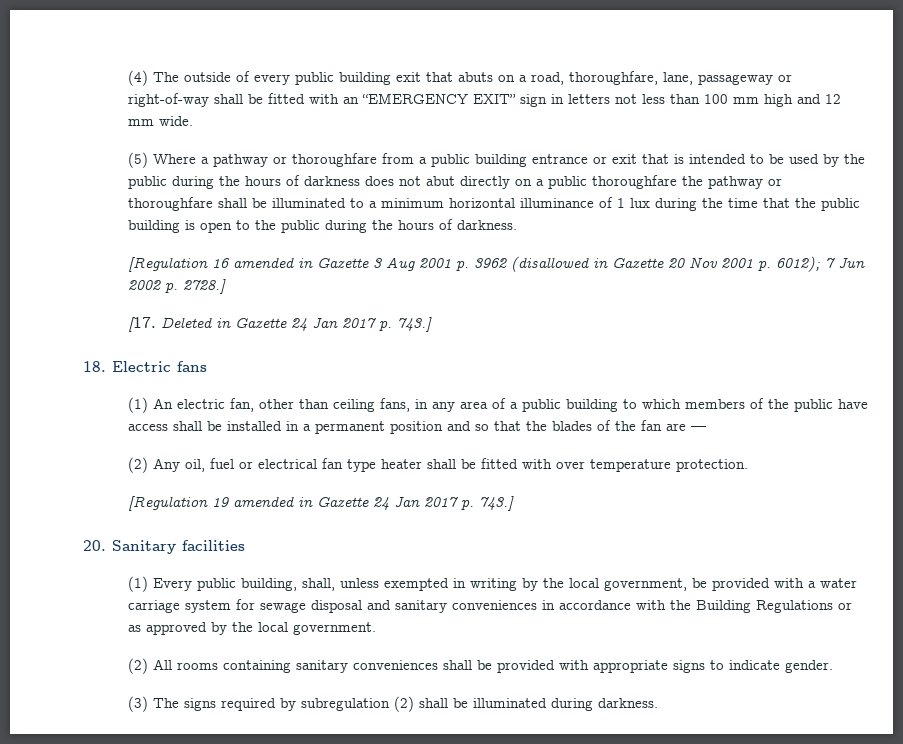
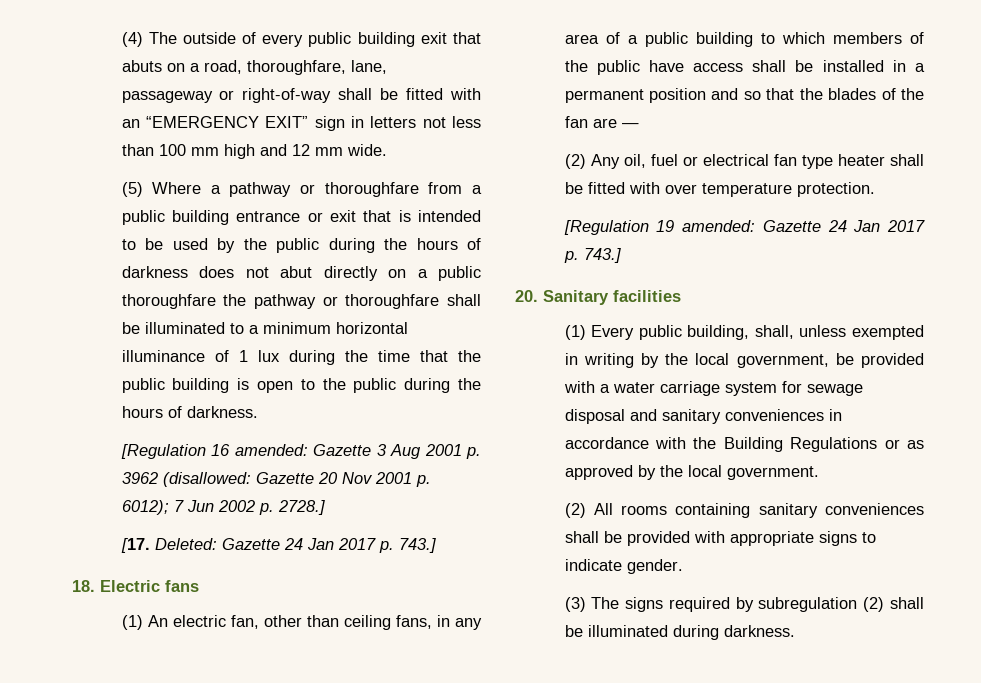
[233,257,314,268] amended in -> [234,444,308,456] amended:
[511,256,609,272] (disallowed in -> [162,472,251,487] (disallowed:
[161,317,232,328] Deleted in -> [154,538,217,550] Deleted:
[233,496,314,507] amended in -> [681,220,755,232] amended:

